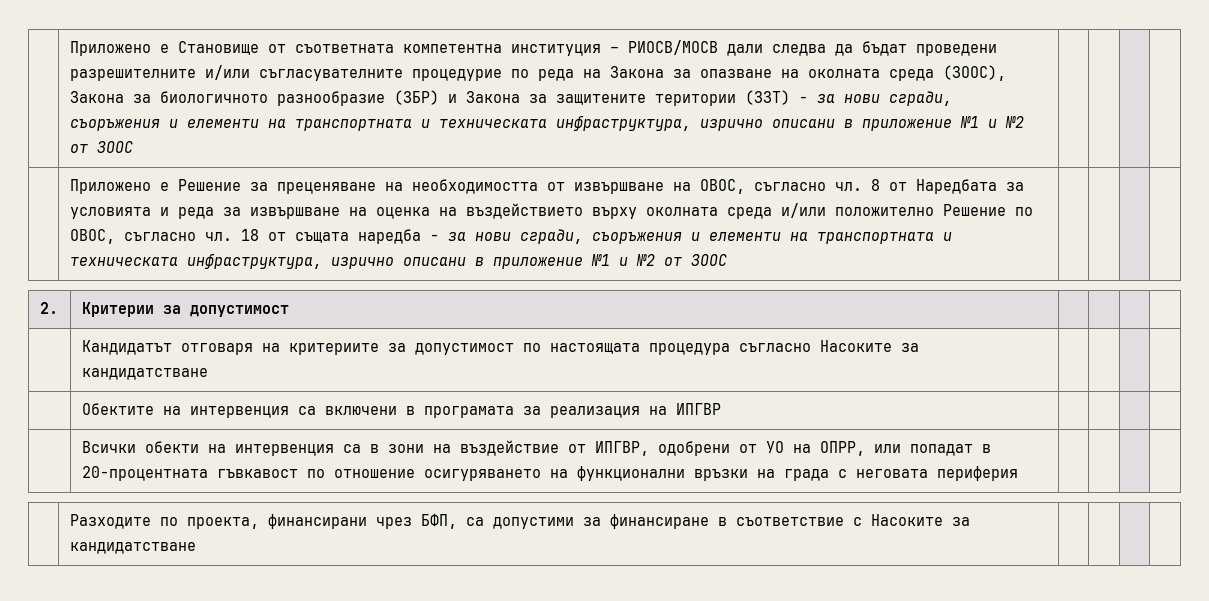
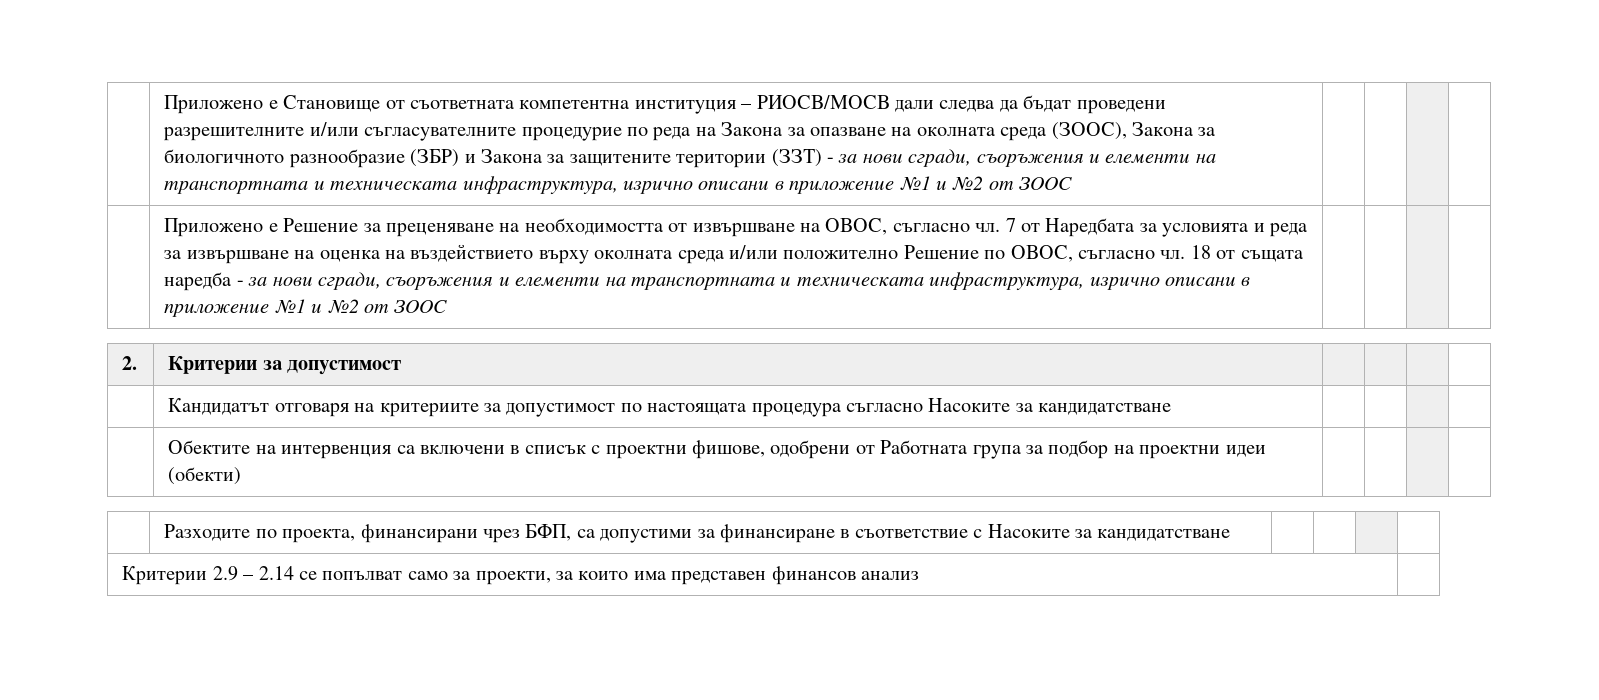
[870,179,880,191] 8 -> [1005,218,1016,232] 7
[423,403,721,418] [81,440,991,456] [81,466,1018,481] програмата за реализация на ИПГВР | | | | // | Всички обекти на интервенция са в зони на въздействие от ИПГВР, одобрени от УО на ОПРР, или попадат в 20-процентната гъвкавост по отношение осигуряването на функционални връзки на града с неговата периферия -> [524,440,1266,459] [168,467,242,485] списък с проектни фишове, одобрени от Работната група за подбор на проектни идеи (обекти)
(196, 548) none -> [122,566,920,585] // Критерии 2.9 – 2.14 се попълват само за проекти, за които има представен финансов анализ |

